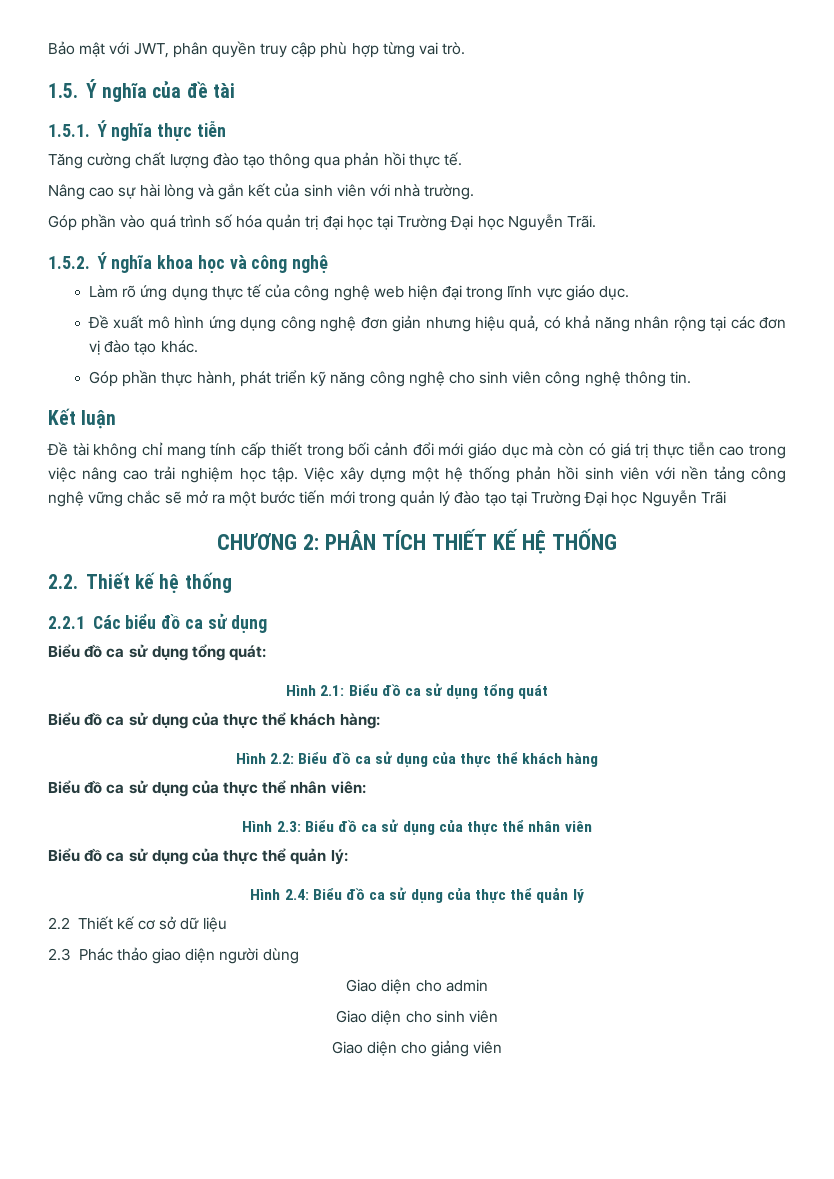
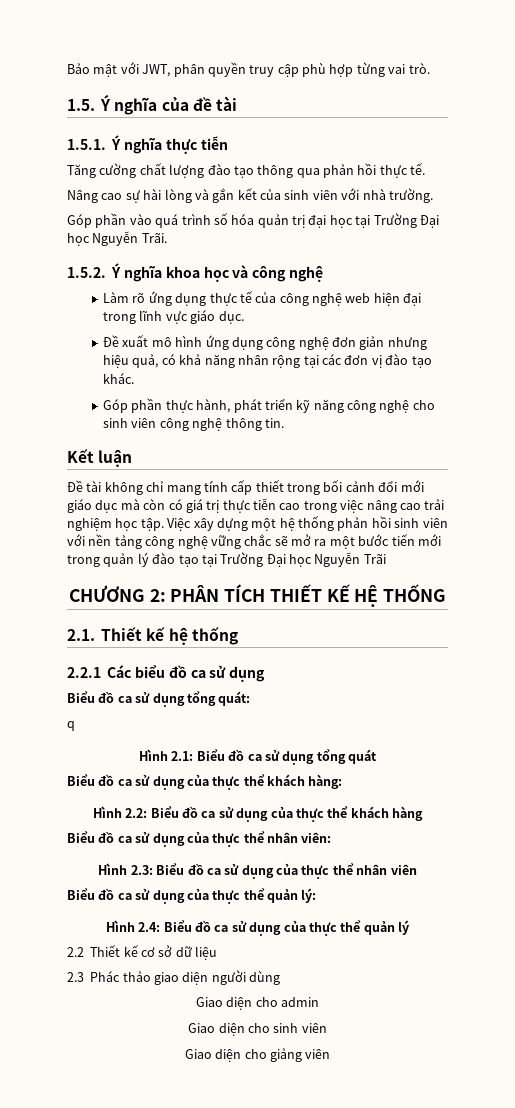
[48,574,78,589] 2.2. -> [67,629,95,641] 2.1.
(267, 653) none -> [67,721,75,731] // q

